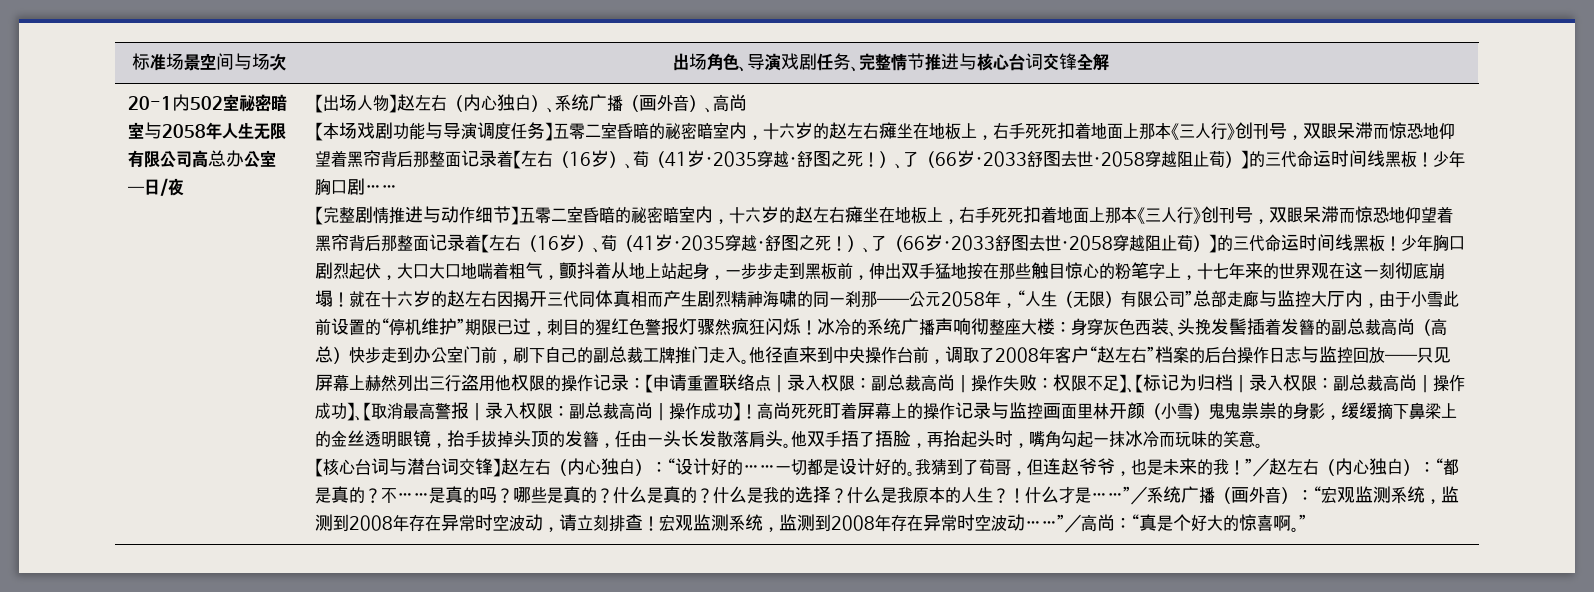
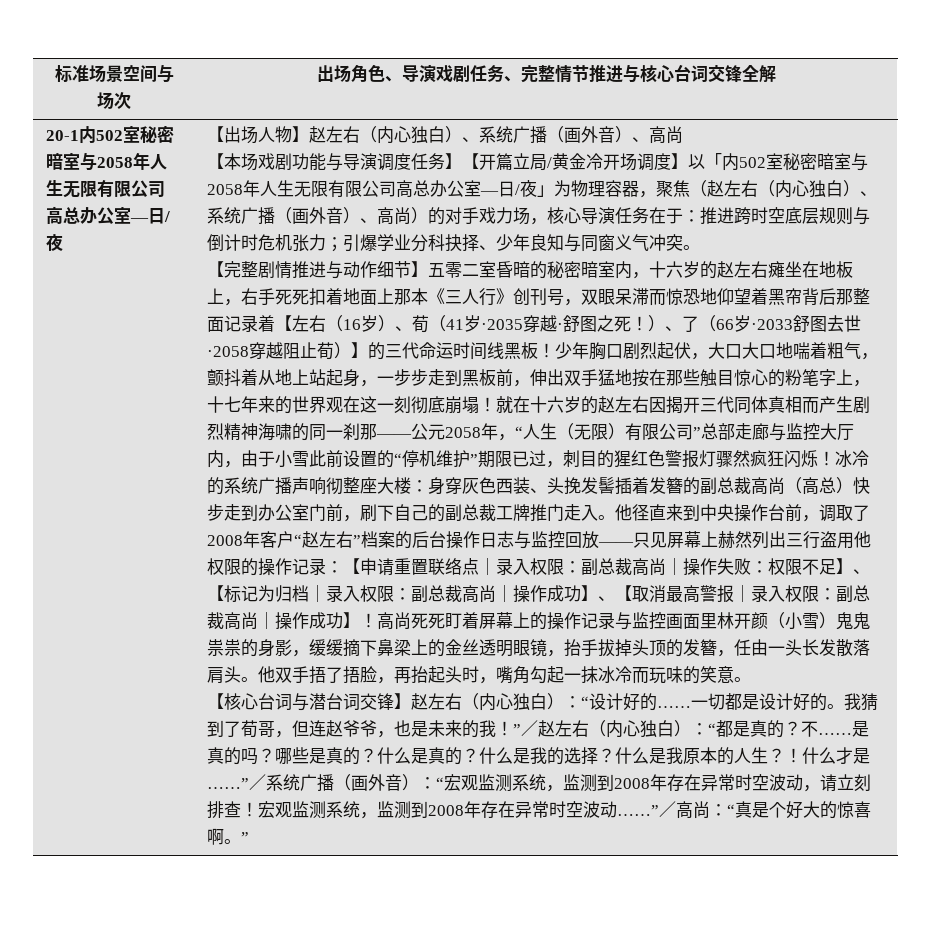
[553,122,1456,140] [315,150,1466,169] [315,178,398,195] 五零二室昏暗的秘密暗室内，十六岁的赵左右瘫坐在地板上，右手死死扣着地面上那本《三人行》创刊号，双眼呆滞而惊恐地仰望着黑帘背后那整面记录着【左右（16岁）、荀（41岁·2035穿越·舒图之死！）、了（66岁·2033舒图去世·2058穿越阻止荀）】的三代命运时间线黑板！少年胸口剧…… -> [462,153,869,171] [207,180,878,198] [207,207,871,225] [207,234,701,252] 【开篇立局/黄金冷开场调度】以「内502室秘密暗室与2058年人生无限有限公司高总办公室—日/夜」为物理容器，聚焦（赵左右（内心独白）、系统广播（画外音）、高尚）的对手戏力场，核心导演任务在于：推进跨时空底层规则与倒计时危机张力；引爆学业分科抉择、少年良知与同窗义气冲突。

